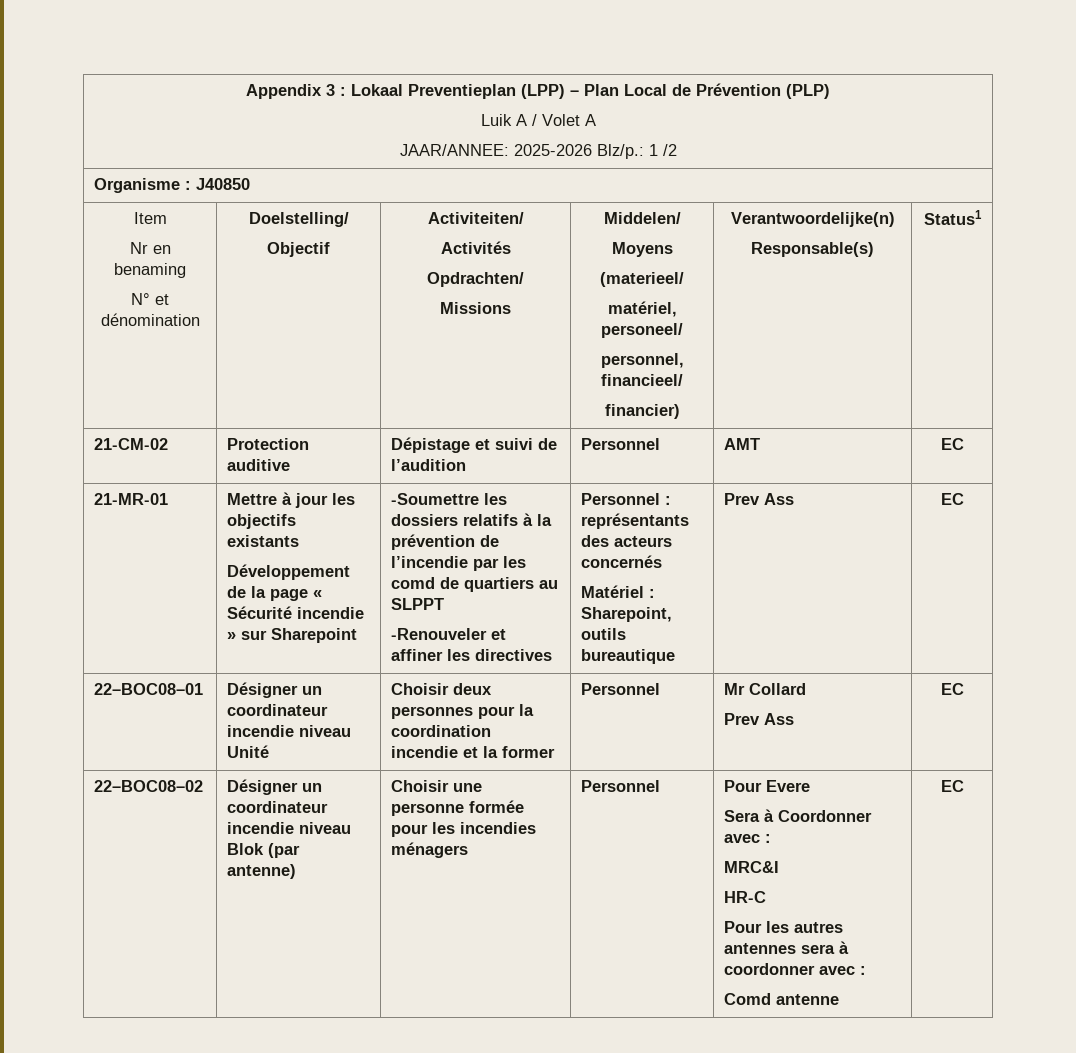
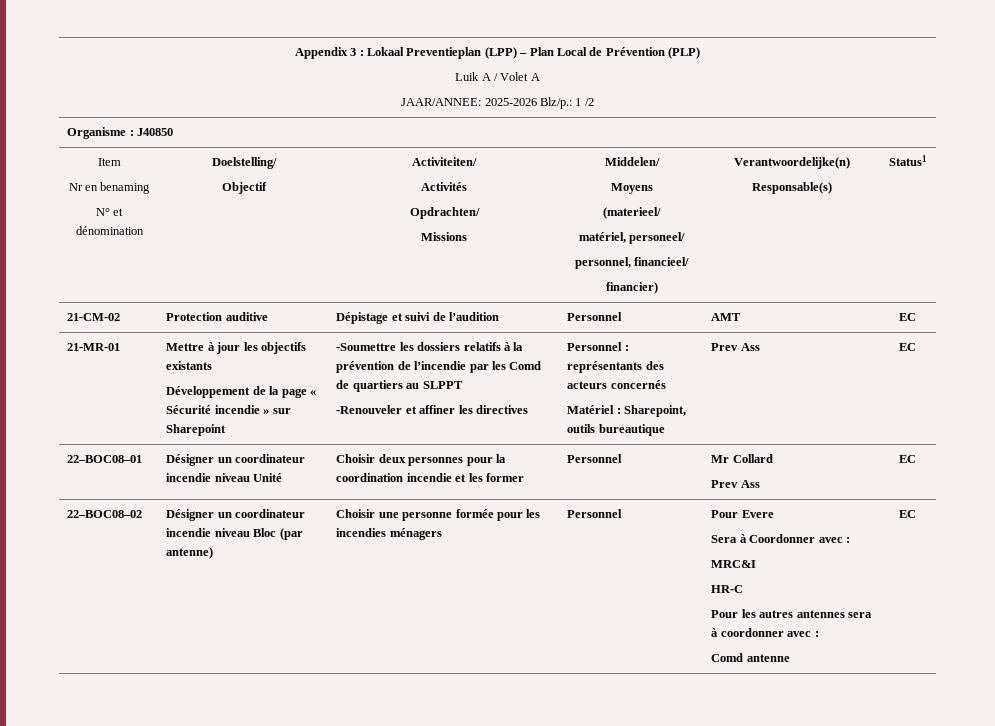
[391,577,436,589] comd -> [509,361,542,370] Comd
[483,746,499,758] la -> [468,473,483,482] les
[227,843,265,855] Blok -> [253,528,277,537] Bloc

